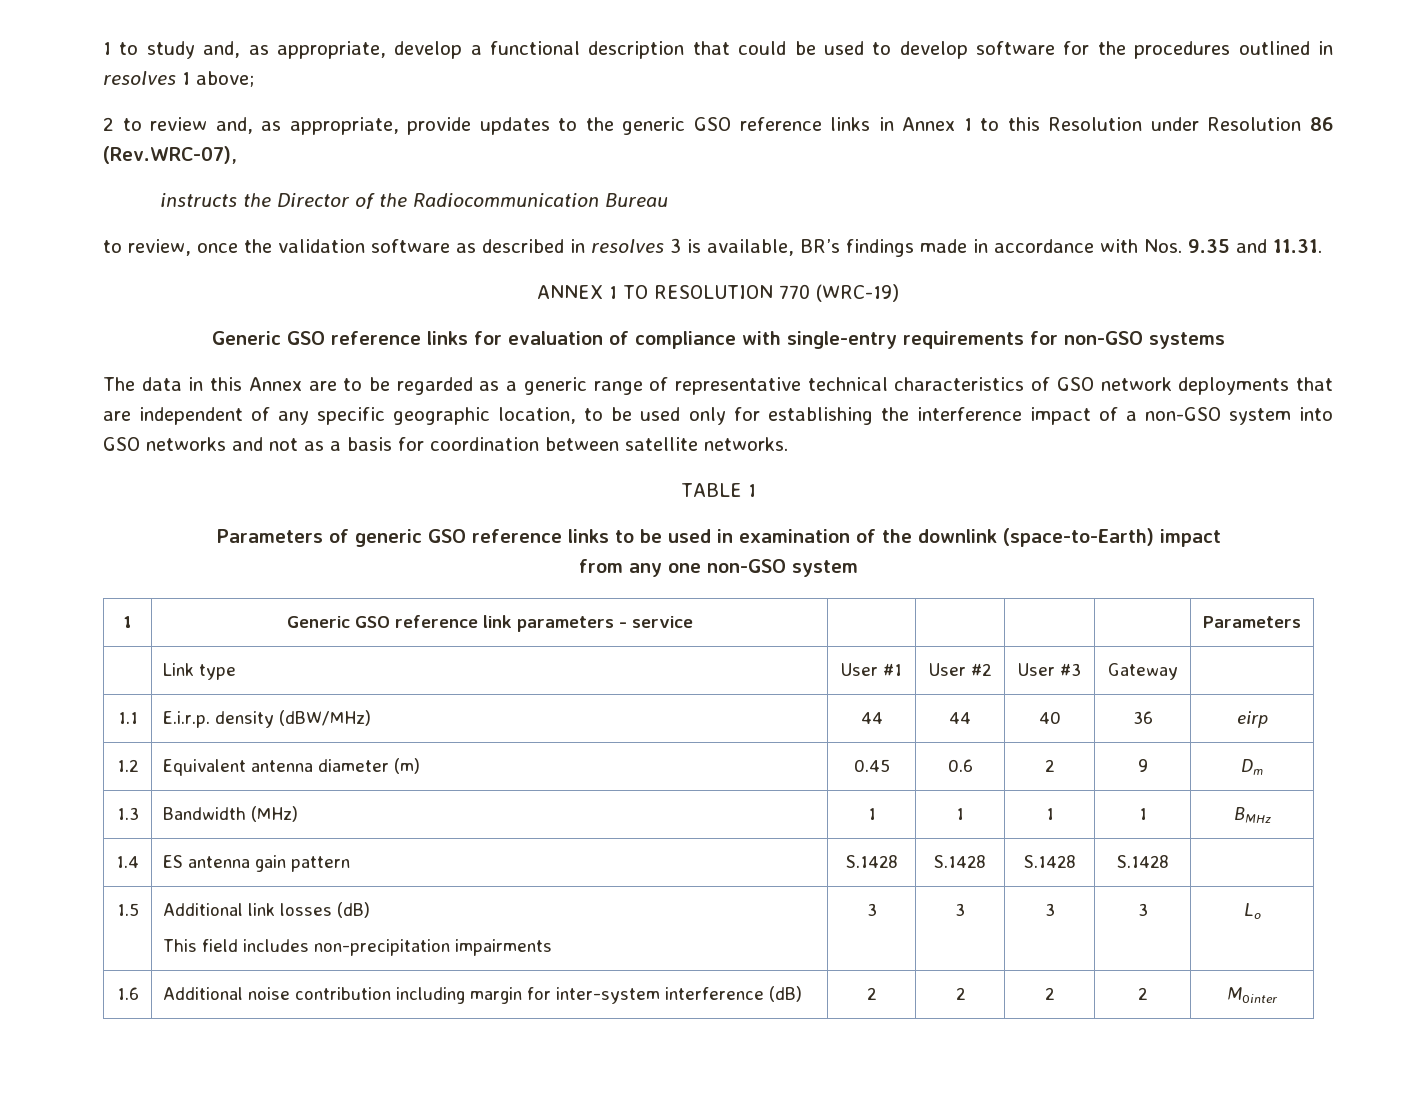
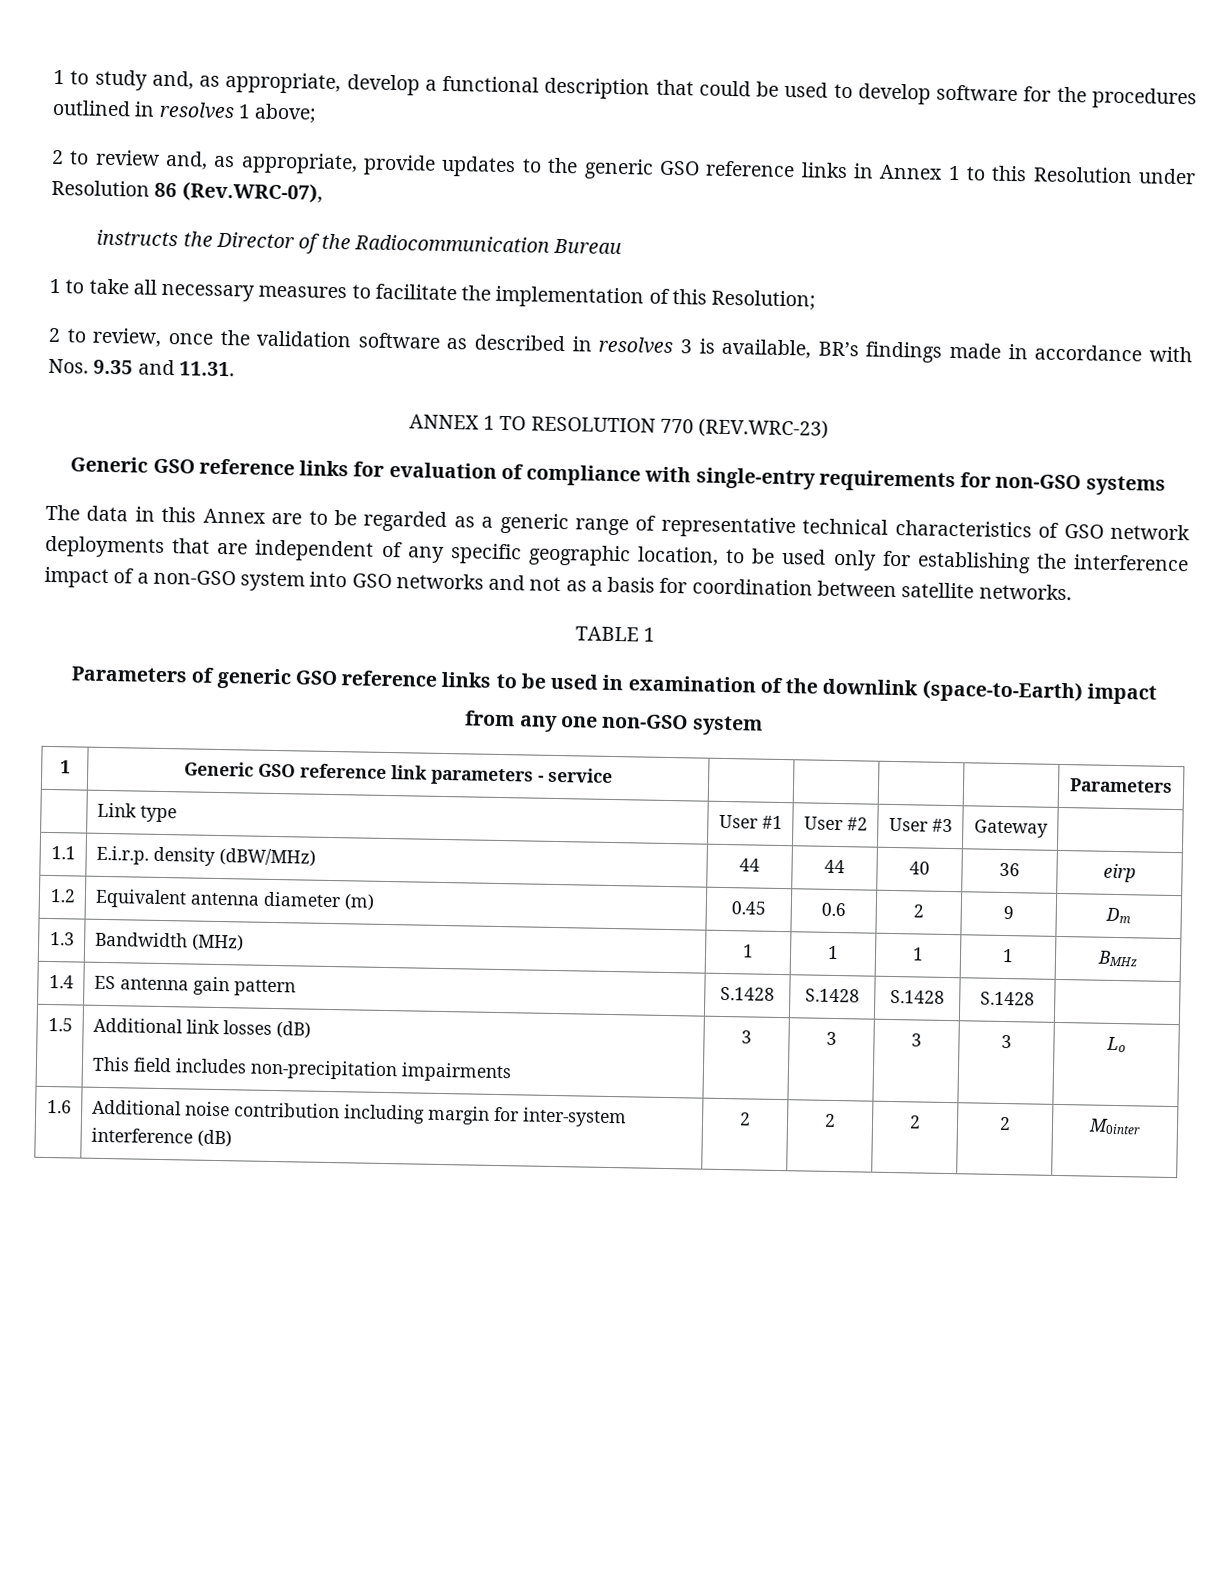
(668, 200) none -> [49,278,817,311] [48,327,61,343] 1 to take all necessary measures to facilitate the implementation of this Resolution; // 2
[816,284,899,302] (WRC-19) -> [698,418,830,439] (REV.WRC-23)

